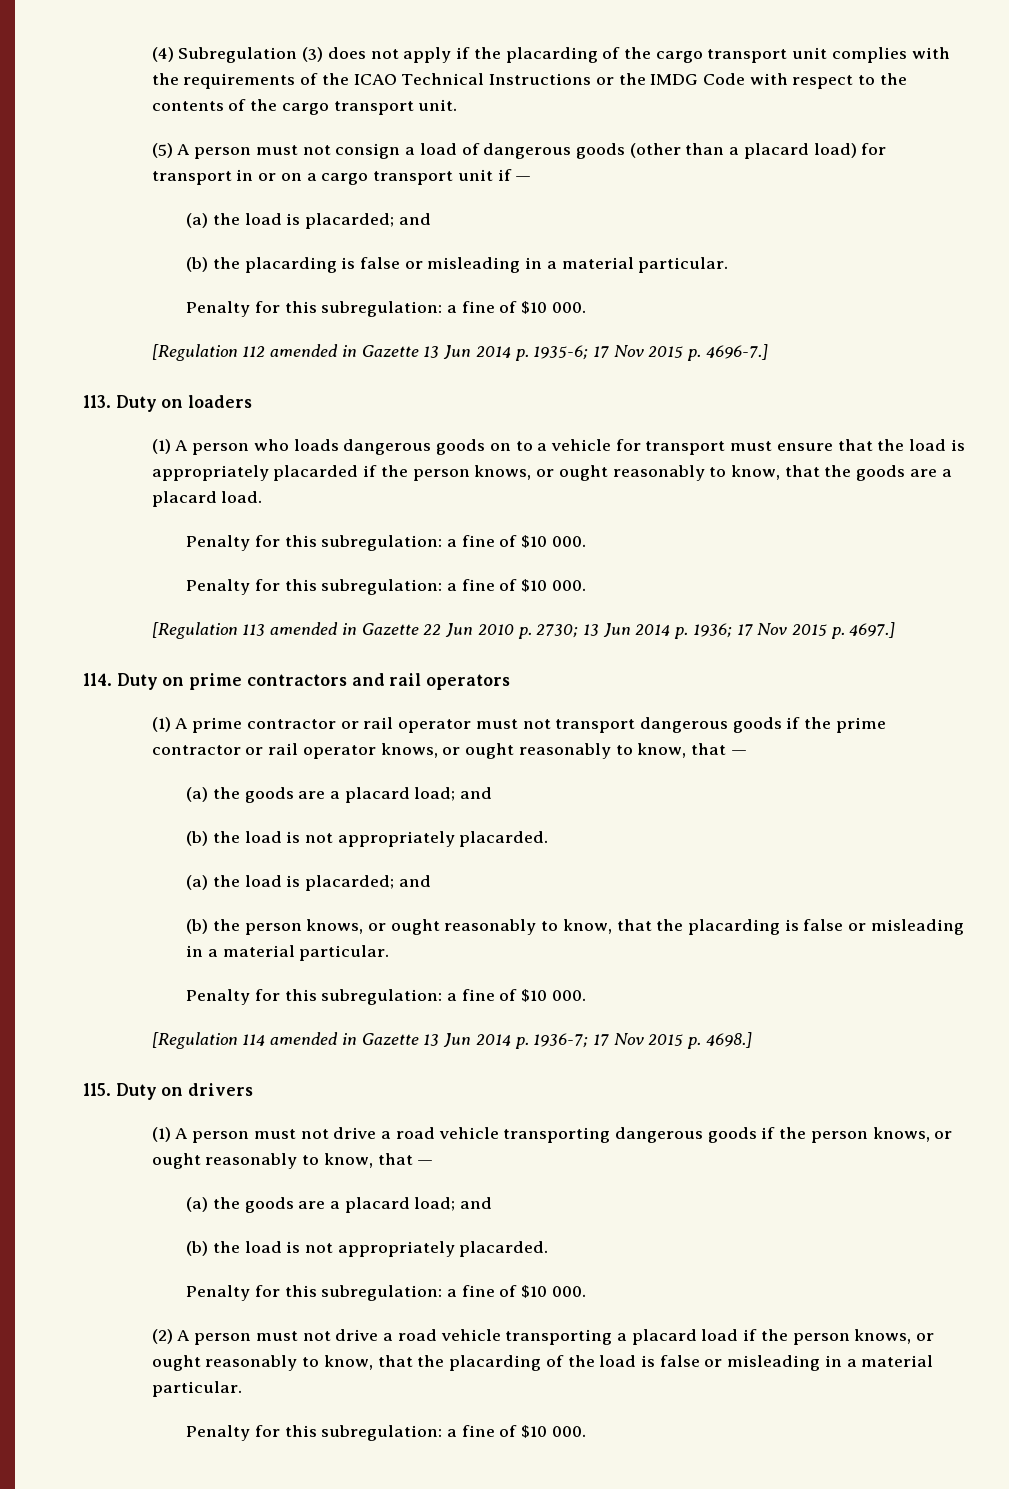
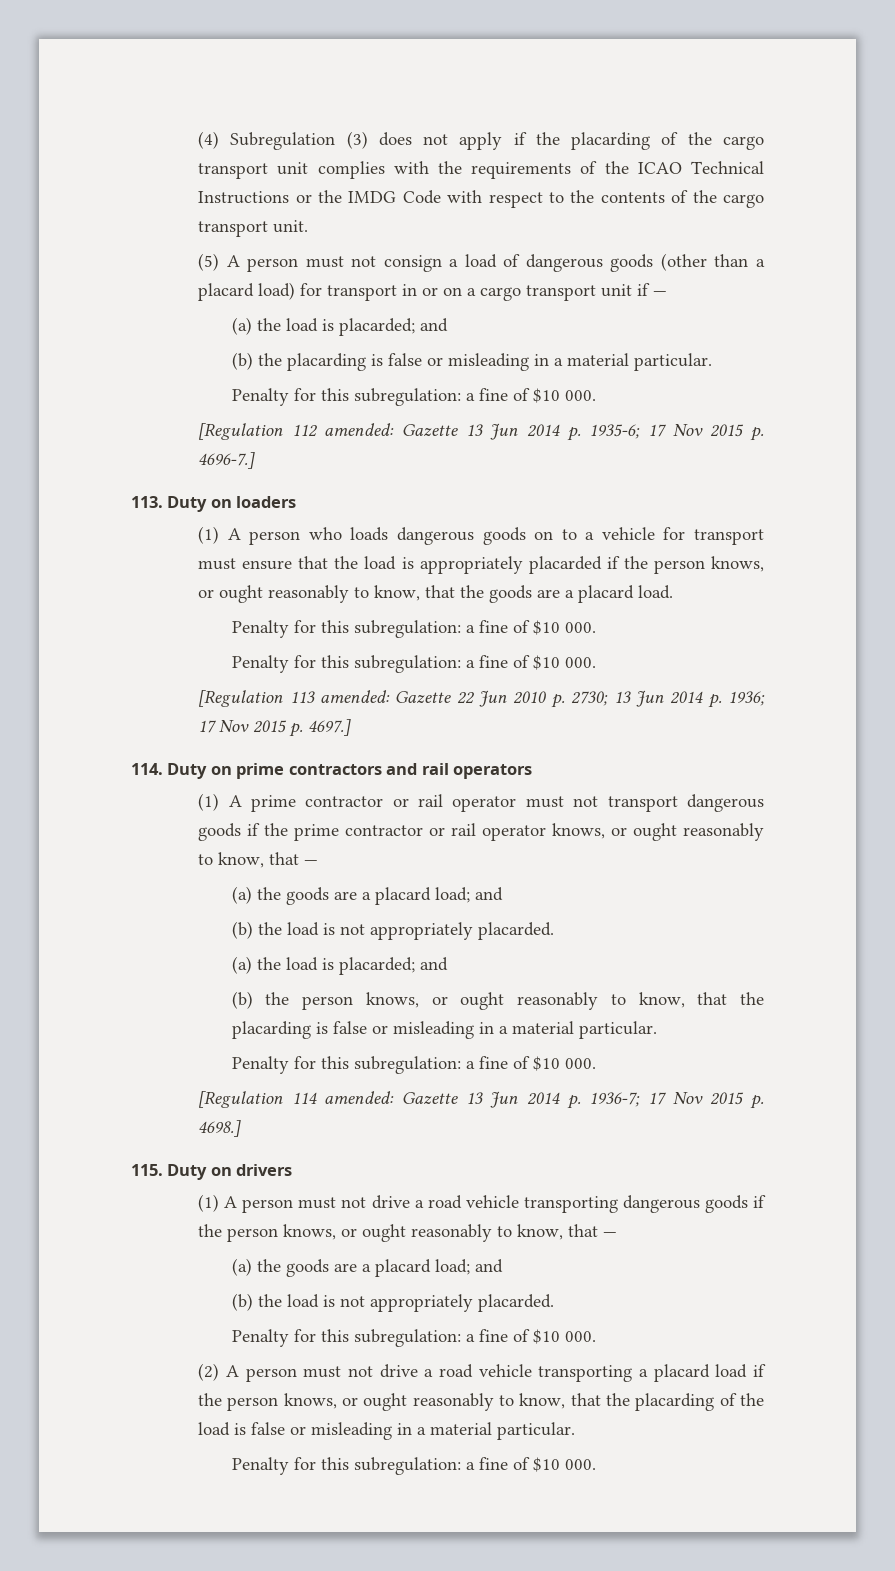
[270,344,357,357] amended in -> [324,423,395,436] amended:
[270,622,357,635] amended in -> [319,690,390,703] amended:
[270,1032,357,1045] amended in -> [324,1091,395,1104] amended:

